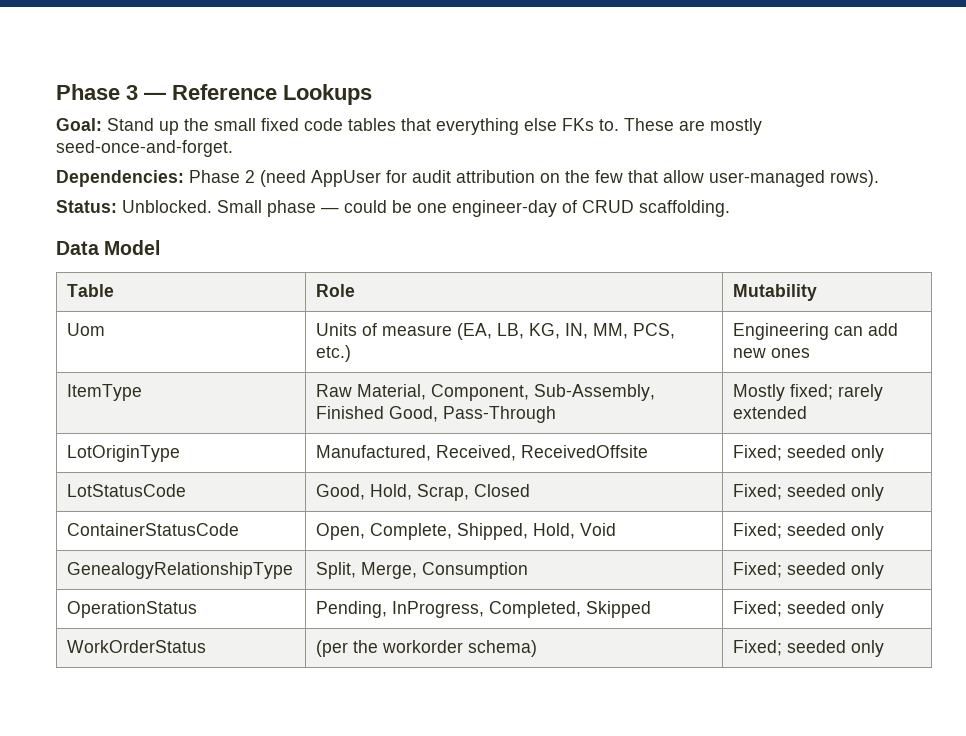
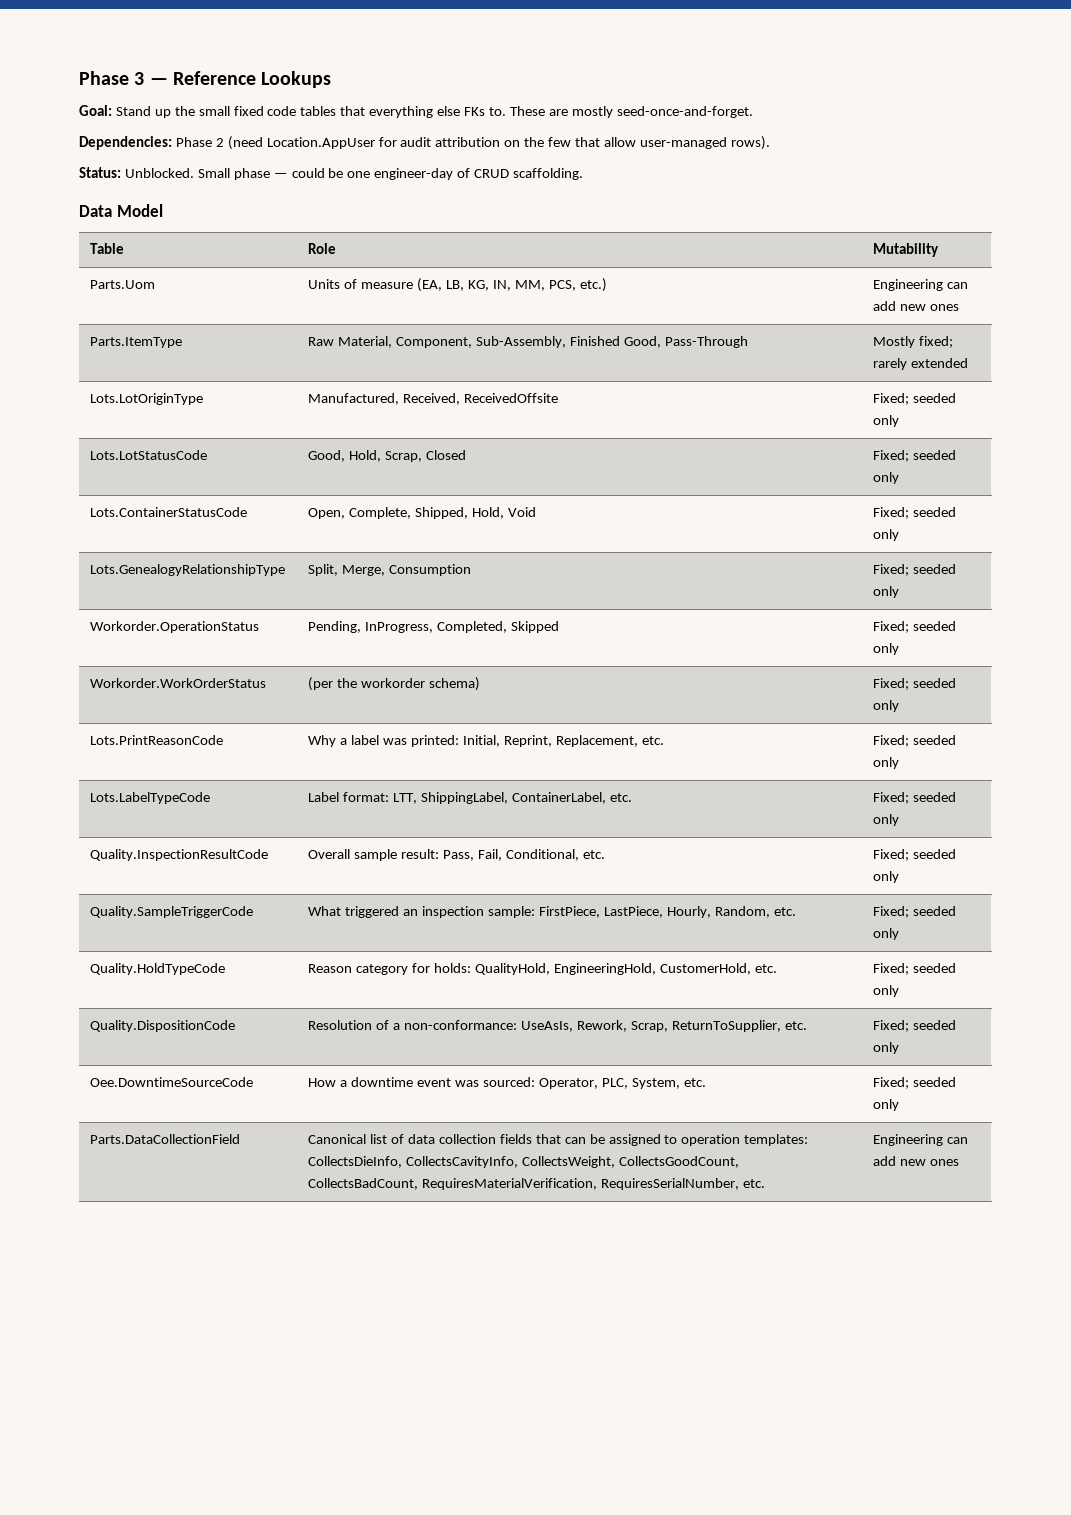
[311,170,381,187] AppUser -> [266,137,375,149] Location.AppUser
[67,323,106,336] Uom -> [90,280,156,289] Parts.Uom
[67,384,143,401] ItemType -> [90,337,183,348] Parts.ItemType
[67,445,181,462] LotOriginType -> [90,393,204,405] Lots.LotOriginType
[67,484,187,497] LotStatusCode -> [90,450,208,460] Lots.LotStatusCode
[67,523,240,536] ContainerStatusCode -> [90,507,248,517] Lots.ContainerStatusCode
[67,562,294,579] GenealogyRelationshipType -> [90,564,286,576] Lots.GenealogyRelationshipType
[67,601,198,618] OperationStatus -> [90,621,260,633] Workorder.OperationStatus
[67,640,207,653] WorkOrderStatus -> [90,678,267,688] Workorder.WorkOrderStatus
(885, 648) none -> [90,735,224,745] [308,735,664,747] [873,735,957,747] [873,757,900,769] [90,792,211,804] [308,792,632,804] [873,792,957,804] [873,814,900,826] [90,849,269,861] [308,849,605,861] [873,849,957,861] [873,871,900,883] [90,906,254,918] [308,906,796,918] [873,906,957,918] [873,928,900,940] [90,963,226,975] [308,963,777,975] [873,963,957,975] [873,985,900,997] [90,1020,236,1032] [308,1020,807,1032] [873,1020,957,1032] [873,1042,900,1054] [90,1077,254,1087] [308,1077,706,1089] [873,1077,957,1089] [873,1099,900,1111] [90,1134,241,1144] [308,1134,809,1146] [308,1156,740,1168] [308,1178,766,1190] [873,1134,969,1146] [873,1156,960,1166] // Lots.PrintReasonCode | Why a label was printed: Initial, Reprint, Replacement, etc. | Fixed; seeded only // Lots.LabelTypeCode | Label format: LTT, ShippingLabel, ContainerLabel, etc. | Fixed; seeded only // Quality.InspectionResultCode | Overall sample result: Pass, Fail, Conditional, etc. | Fixed; seeded only // Quality.SampleTriggerCode | What triggered an inspection sample: FirstPiece, LastPiece, Hourly, Random, etc. | Fixed; seeded only // Quality.HoldTypeCode | Reason category for holds: QualityHold, EngineeringHold, CustomerHold, etc. | Fixed; seeded only // Quality.DispositionCode | Resolution of a non-conformance: UseAsIs, Rework, Scrap, ReturnToSupplier, etc. | Fixed; seeded only // Oee.DowntimeSourceCode | How a downtime event was sourced: Operator, PLC, System, etc. | Fixed; seeded only // Parts.DataCollectionField | Canonical list of data collection fields that can be assigned to operation templates: CollectsDieInfo, CollectsCavityInfo, CollectsWeight, CollectsGoodCount, CollectsBadCount, RequiresMaterialVerification, RequiresSerialNumber, etc. | Engineering can add new ones

